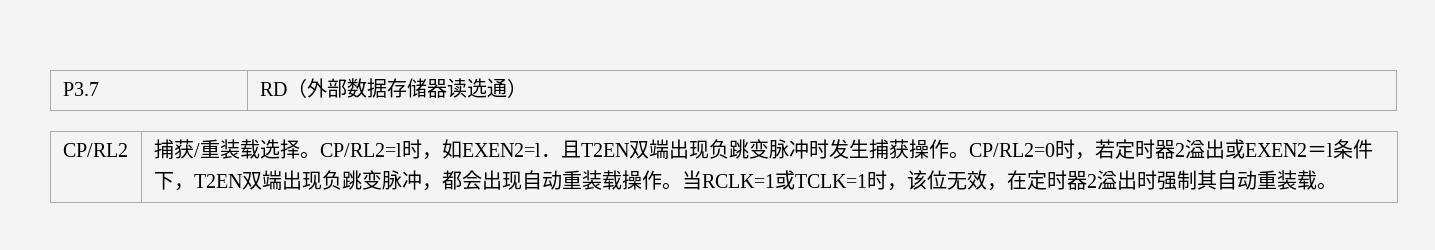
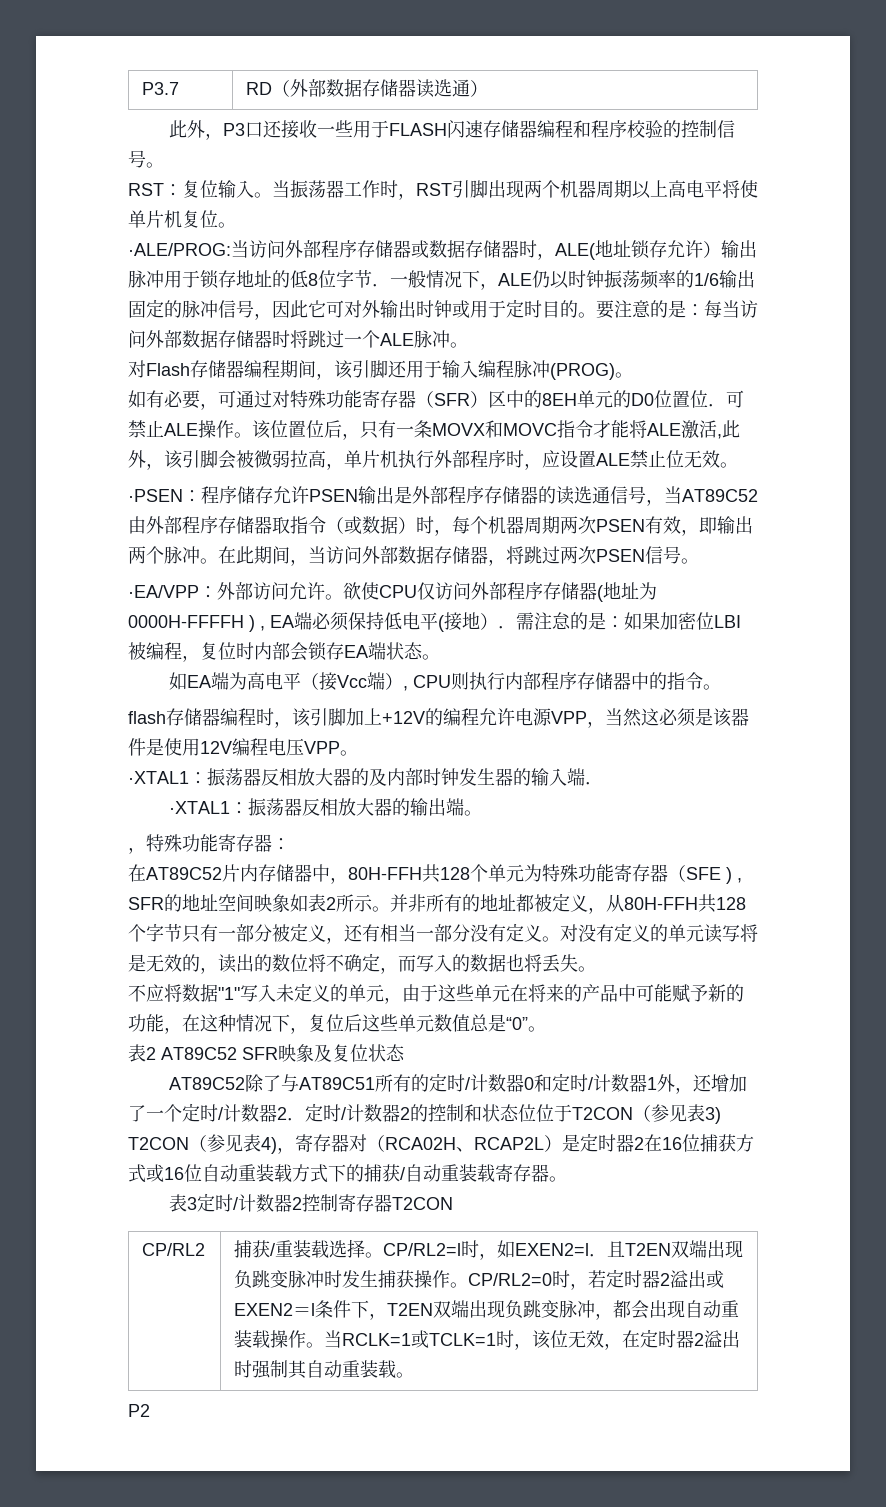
(527, 88) none -> [169,120,736,140] [128,150,164,168] [128,180,758,200] [128,210,236,228] [128,240,757,260] [128,269,755,290] [128,299,758,320] [128,330,468,348] [128,360,633,380] [128,390,744,410] [128,420,740,440] [128,450,738,470] [128,486,758,506] [128,516,753,536] [128,546,699,566] [128,582,657,602] [128,612,741,632] [128,642,440,662] [169,672,722,691] [128,708,749,728] [128,738,358,756] [128,768,603,786] [169,798,483,816] [128,834,290,854] [128,864,742,884] [128,893,746,914] [128,923,758,944] [128,953,596,974] [128,983,744,1004] [128,1014,546,1034] [128,1044,405,1062] [169,1073,748,1094] [128,1103,721,1124] [128,1133,754,1154] [128,1164,567,1183] [169,1193,454,1212] // 此外，P3口还接收一些用于FLASH闪速存储器编程和程序校验的控制信号。 // RST：复位输入。当振荡器工作时，RST引脚出现两个机器周期以上高电平将使单片机复位。 // ·ALE/PROG:当访问外部程序存储器或数据存储器时，ALE(地址锁存允许）输出脉冲用于锁存地址的低8位字节．一般情况下，ALE仍以时钟振荡频率的1/6输出固定的脉冲信号，因此它可对外输出时钟或用于定时目的。要注意的是：每当访问外部数据存储器时将跳过一个ALE脉冲。 // 对Flash存储器编程期间，该引脚还用于输入编程脉冲(PROG)。 // 如有必要，可通过对特殊功能寄存器（SFR）区中的8EH单元的D0位置位．可禁止ALE操作。该位置位后，只有一条MOVX和MOVC指令才能将ALE激活,此外，该引脚会被微弱拉高，单片机执行外部程序时，应设置ALE禁止位无效。 // ·PSEN：程序储存允许PSEN输出是外部程序存储器的读选通信号，当AT89C52由外部程序存储器取指令（或数据）时，每个机器周期两次PSEN有效，即输出两个脉冲。在此期间，当访问外部数据存储器，将跳过两次PSEN信号。 // ·EA/VPP：外部访问允许。欲使CPU仅访问外部程序存储器(地址为0000H-FFFFH ) , EA端必须保持低电平(接地）．需注怠的是：如果加密位LBI被编程，复位时内部会锁存EA端状态。 // 如EA端为高电平（接Vcc端）, CPU则执行内部程序存储器中的指令。 // flash存储器编程时，该引脚加上+12V的编程允许电源VPP，当然这必须是该器件是使用12V编程电压VPP。 // ·XTAL1：振荡器反相放大器的及内部时钟发生器的输入端． // ·XTAL1：振荡器反相放大器的输出端。 // ，特殊功能寄存器： // 在AT89C52片内存储器中，80H-FFH共128个单元为特殊功能寄存器（SFE ) , SFR的地址空间映象如表2所示。并非所有的地址都被定义，从80H-FFH共128个字节只有一部分被定义，还有相当一部分没有定义。对没有定义的单元读写将是无效的，读出的数位将不确定，而写入的数据也将丢失。 // 不应将数据"1"写入未定义的单元，由于这些单元在将来的产品中可能赋予新的功能，在这种情况下，复位后这些单元数值总是“0”。 // 表2 AT89C52 SFR映象及复位状态 // AT89C52除了与AT89C51所有的定时/计数器0和定时/计数器1外，还增加了一个定时/计数器2．定时/计数器2的控制和状态位位于T2CON（参见表3) T2CON（参见表4)，寄存器对（RCA02H、RCAP2L）是定时器2在16位捕获方式或16位自动重装载方式下的捕获/自动重装载寄存器。 // 表3定时/计数器2控制寄存器T2CON
(1337, 186) none -> [128,1404,150,1417] // P2

